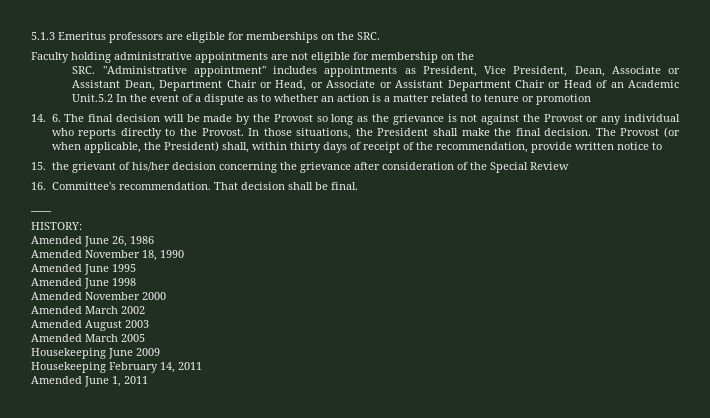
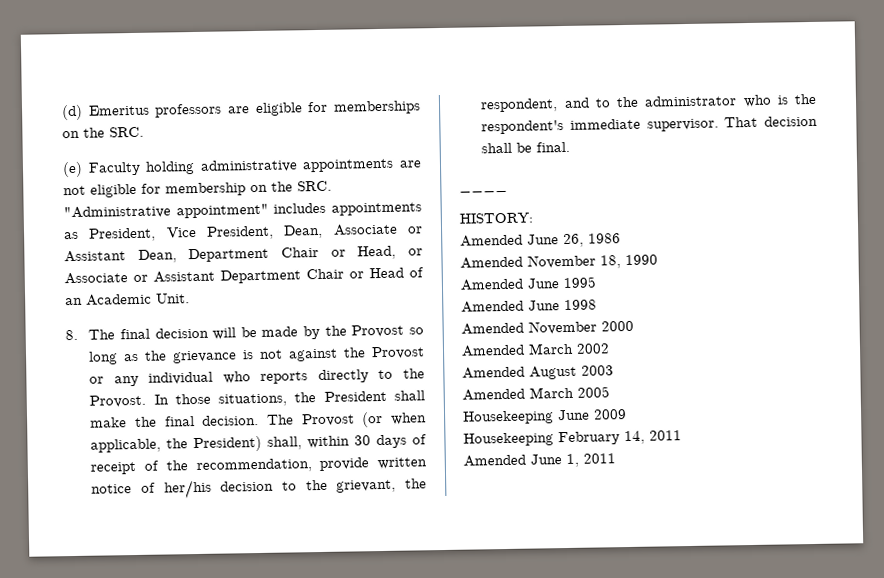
[31,32,55,40] 5.1.3 -> [61,104,83,121] (d)
(380, 36) none -> [62,161,83,178] (e)
(474, 56) // -> (293, 186) none
[72,94,592,105] [31,114,61,122] Unit.5.2 In the event of a dispute as to whether an action is a matter related to tenure or promotion // 14. 6. -> [156,293,190,304] [65,329,78,341] Unit. // 8.
[289,142,321,153] thirty -> [354,435,372,446] 30
[651,142,662,150] [31,162,569,173] [31,182,211,190] to // 15. the grievant of his/her decision concerning the grievance after consideration of the Special Review // 16. Committee's recommendation. -> [141,478,427,499] [480,93,817,113] [481,118,719,135] of her/his decision to the grievant, the respondent, and to the administrator who is the respondent's immediate supervisor.

